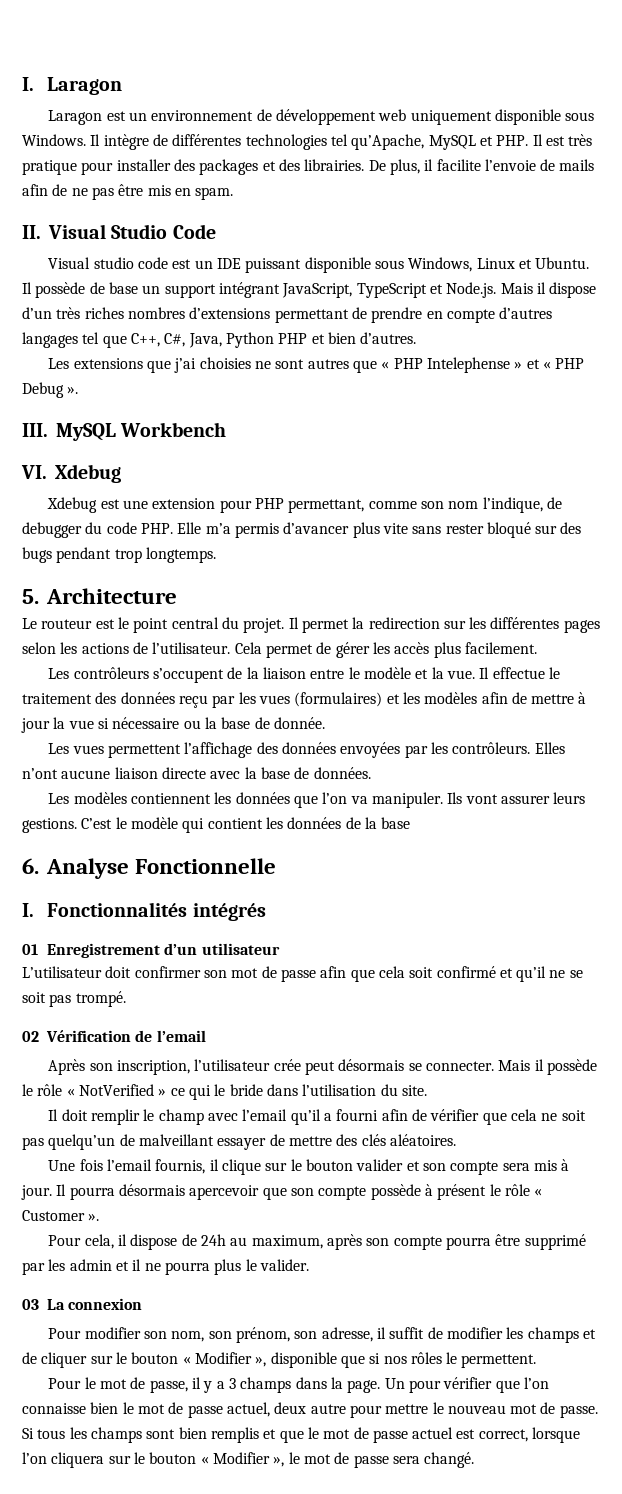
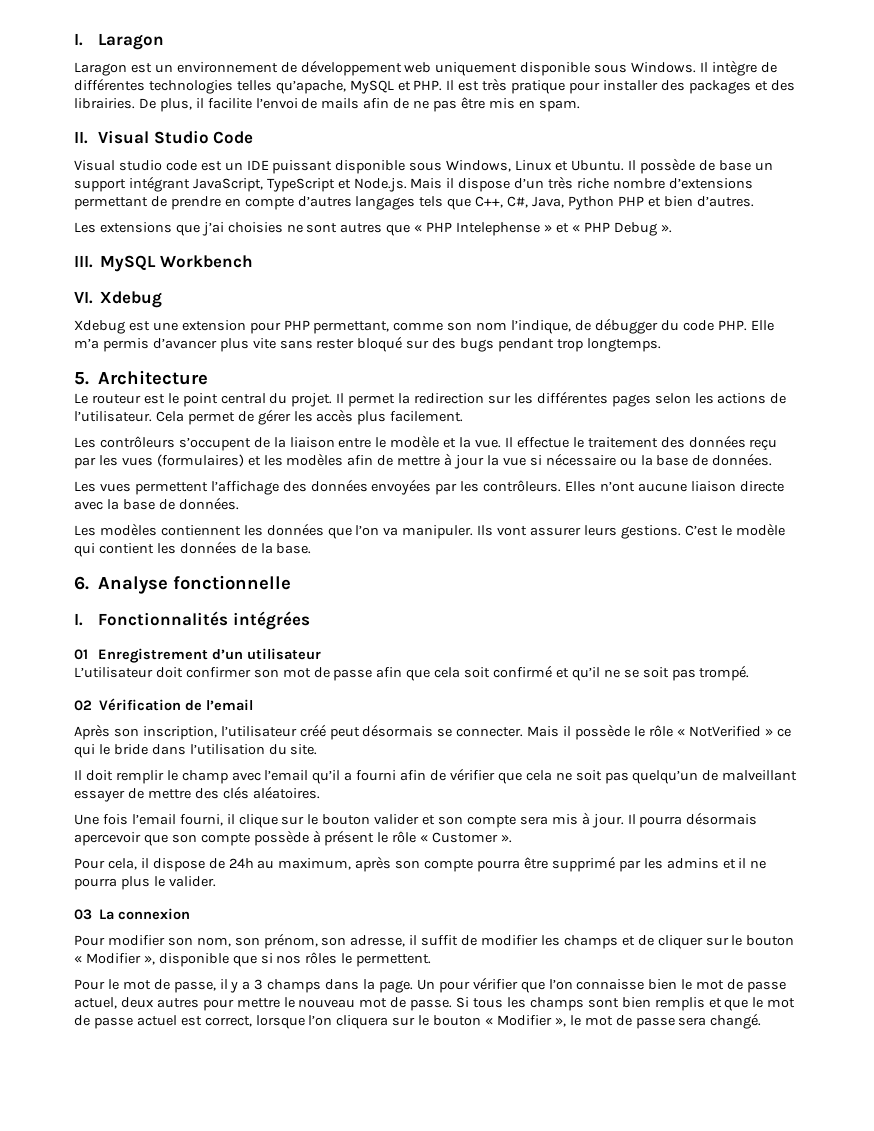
[330,134,425,150] tel qu’Apache, -> [236,80,346,94] telles qu’apache,
[484,159,536,171] l’envoie -> [255,98,298,109] l’envoi
[84,307,185,319] riches nombres -> [577,178,665,189] riche nombre
[82,332,100,344] tel -> [419,196,444,207] tels
[22,522,82,538] debugger -> [594,318,658,334] débugger
[273,717,325,729] donnée. -> [712,453,773,466] données.
[381,817,411,829] base -> [276,543,312,554] base.
[135,858,277,874] Fonctionnelle -> [173,575,292,590] fonctionnelle
[192,903,266,921] intégrés -> [232,611,310,630] intégrées
[273,1059,301,1071] crée -> [299,724,326,737] créé
[155,1159,206,1174] fournis, -> [179,814,223,826] fourni,
[69,1259,112,1271] admin -> [666,858,719,869] admins
[310,1404,346,1414] autre -> [156,998,199,1008] autres

